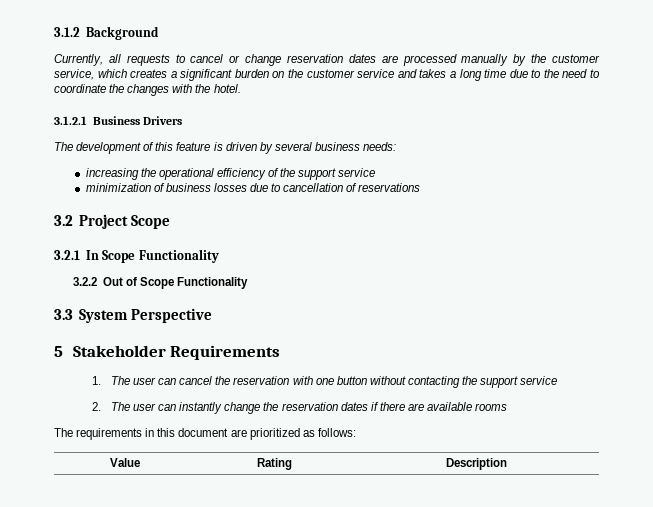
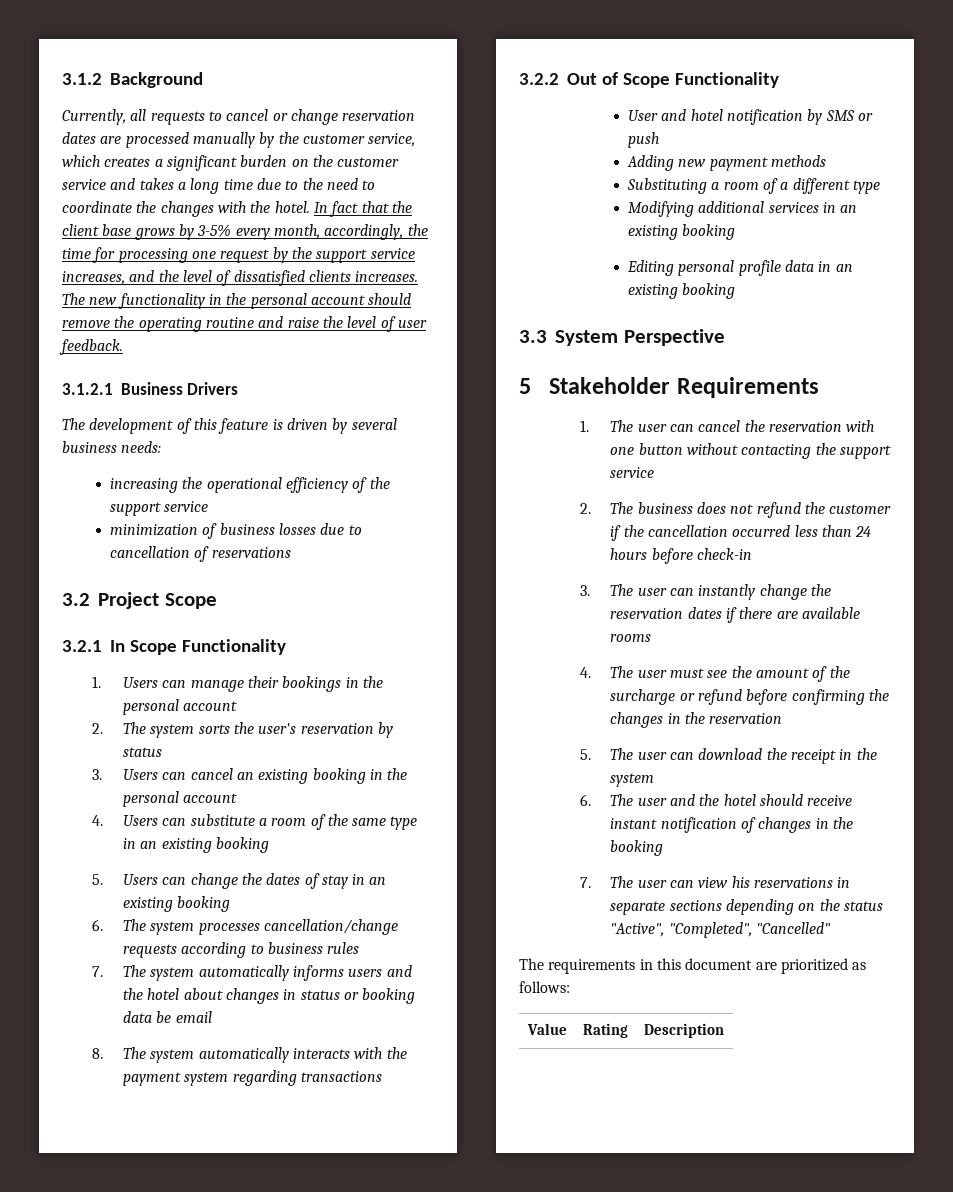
(241, 88) none -> [313,201,412,217] [62,224,428,240] [62,247,415,263] [62,270,419,286] [62,293,412,309] [62,316,427,332] [59,339,123,355] In fact that the client base grows by 3-5% every month, accordingly, the time for processing one request by the support service increases, and the level of dissatisfied clients increases. The new functionality in the personal account should remove the operating routine and raise the level of user feedback.
[72,277,249,289] 3.2.2 Out of Scope Functionality -> [92,676,383,692] [122,699,238,715] [92,722,393,738] [122,747,162,757] [92,768,408,784] [122,791,238,807] [92,814,418,830] [122,837,269,853] [92,873,387,889] [122,896,231,912] [92,919,398,935] [122,942,360,958] [92,965,412,981] [122,988,416,1004] [122,1011,212,1023] [92,1047,407,1063] [122,1070,382,1086] [519,72,779,88] [627,109,873,125] [627,132,659,148] [626,155,826,171] [626,178,880,194] [627,201,858,217] [627,224,736,240] [626,260,853,276] [627,283,736,299] 1. Users can manage their bookings in the personal account // 2. The system sorts the user's reservation by status // 3. Users can cancel an existing booking in the personal account // 4. Users can substitute a room of the same type in an existing booking // 5. Users can change the dates of stay in an existing booking // 6. The system processes cancellation/change requests according to business rules // 7. The system automatically informs users and the hotel about changes in status or booking data be email // 8. The system automatically interacts with the payment system regarding transactions // 3.2.2 Out of Scope Functionality // User and hotel notification by SMS or push // Adding new payment methods // Substituting a room of a different type // Modifying additional services in an existing booking // Editing personal profile data in an existing booking
(130, 406) none -> [637,502,892,518] [610,525,872,541] [610,548,753,564] [579,584,634,596] business does not refund the customer if the cancellation occurred less than 24 hours before check-in // 3. The
(508, 407) none -> [579,666,850,682] [610,689,889,705] [610,712,783,728] [579,748,877,764] [610,773,655,787] [579,794,853,806] [610,817,853,833] [610,840,664,856] [579,876,851,888] [610,899,883,915] [610,922,832,938] // 4. The user must see the amount of the surcharge or refund before confirming the changes in the reservation // 5. The user can download the receipt in the system // 6. The user and the hotel should receive instant notification of changes in the booking // 7. The user can view his reservations in separate sections depending on the status "Active", "Completed", "Cancelled"

